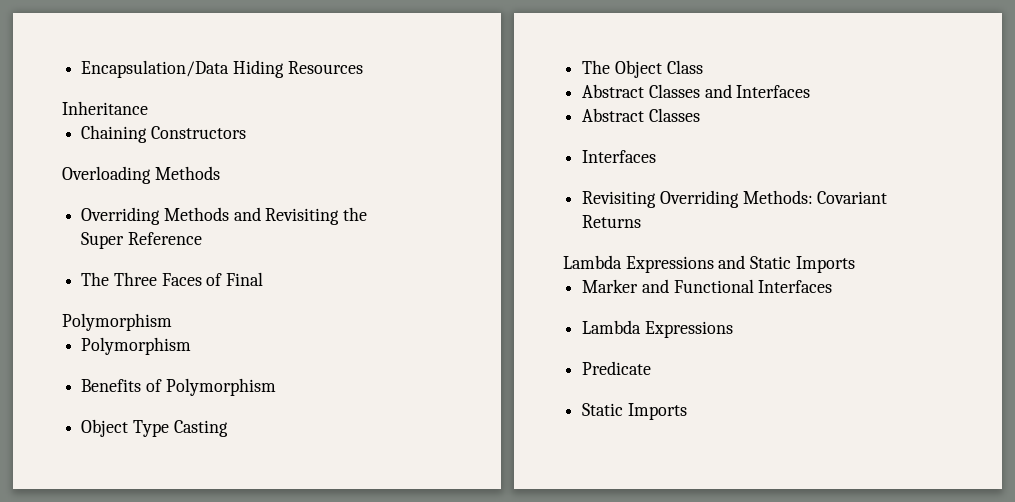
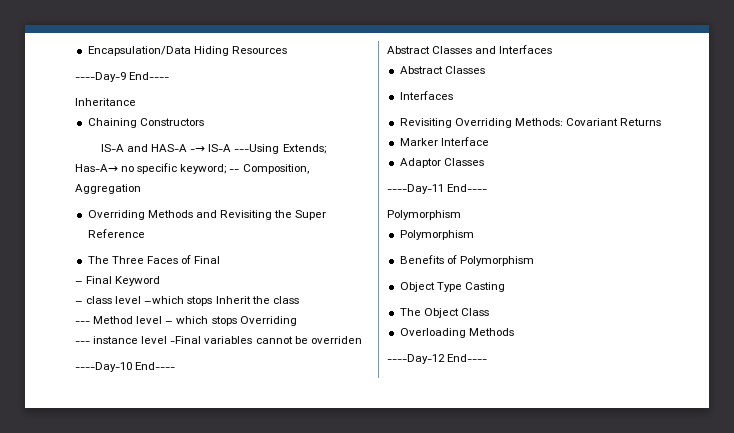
(363, 67) none -> [75,72,170,82] // ----Day-9 End----
[62,166,220,184] Overloading Methods -> [100,144,326,154] [75,163,309,174] [75,184,141,194] IS-A and HAS-A -→ IS-A ---Using Extends; Has-A→ no specific keyword; -- Composition, Aggregation
(264, 279) none -> [75,276,161,286] [75,296,299,306] [75,316,297,326] [75,336,362,344] [75,362,176,372] [387,45,553,54] [399,66,485,74] [399,91,453,100] [399,118,662,128] [399,137,489,146] [399,158,484,168] [387,184,488,194] // – Final Keyword // – class level –which stops Inherit the class // --- Method level – which stops Overriding // --- instance level -Final variables cannot be overriden // ----Day-10 End---- // Abstract Classes and Interfaces // Abstract Classes // Interfaces // Revisiting Overriding Methods: Covariant Returns // Marker Interface // Adaptor Classes // ----Day-11 End----
[582,84,811,98] [582,108,700,122] [582,150,657,163] [582,190,888,208] [582,215,642,228] [563,255,855,273] [582,279,833,293] [582,320,733,338] [582,361,652,375] [582,403,687,420] Abstract Classes and Interfaces // Abstract Classes // Interfaces // Revisiting Overriding Methods: Covariant Returns // Lambda Expressions and Static Imports // Marker and Functional Interfaces // Lambda Expressions // Predicate // Static Imports -> [399,328,514,338] [387,354,488,364] Overloading Methods // ----Day-12 End----

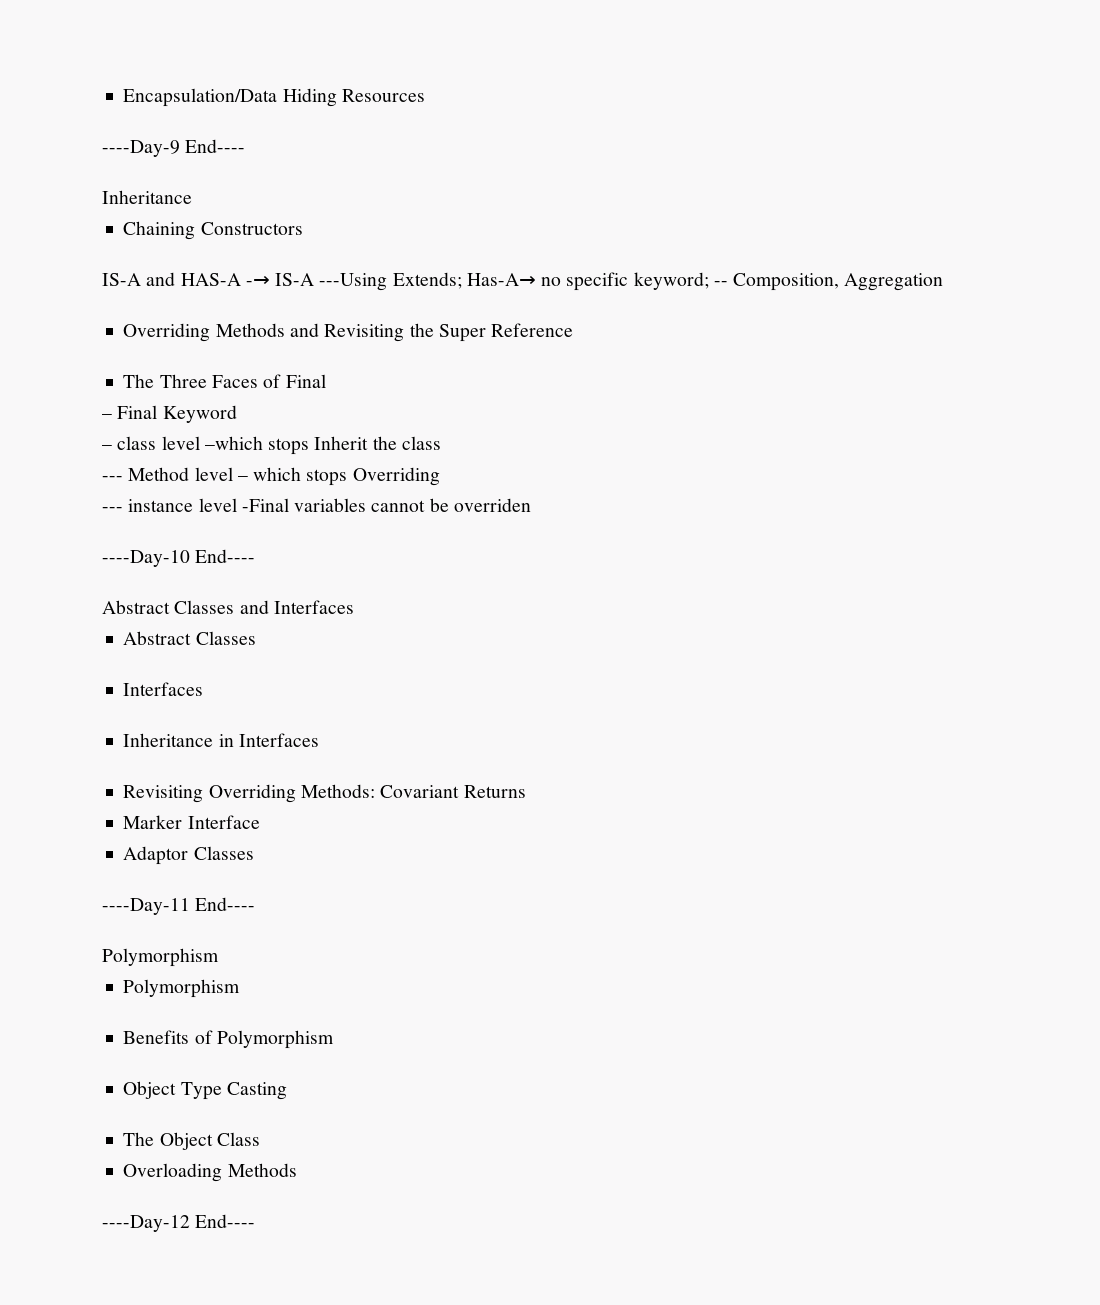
(453, 95) none -> [123,733,319,747] // Inheritance in Interfaces

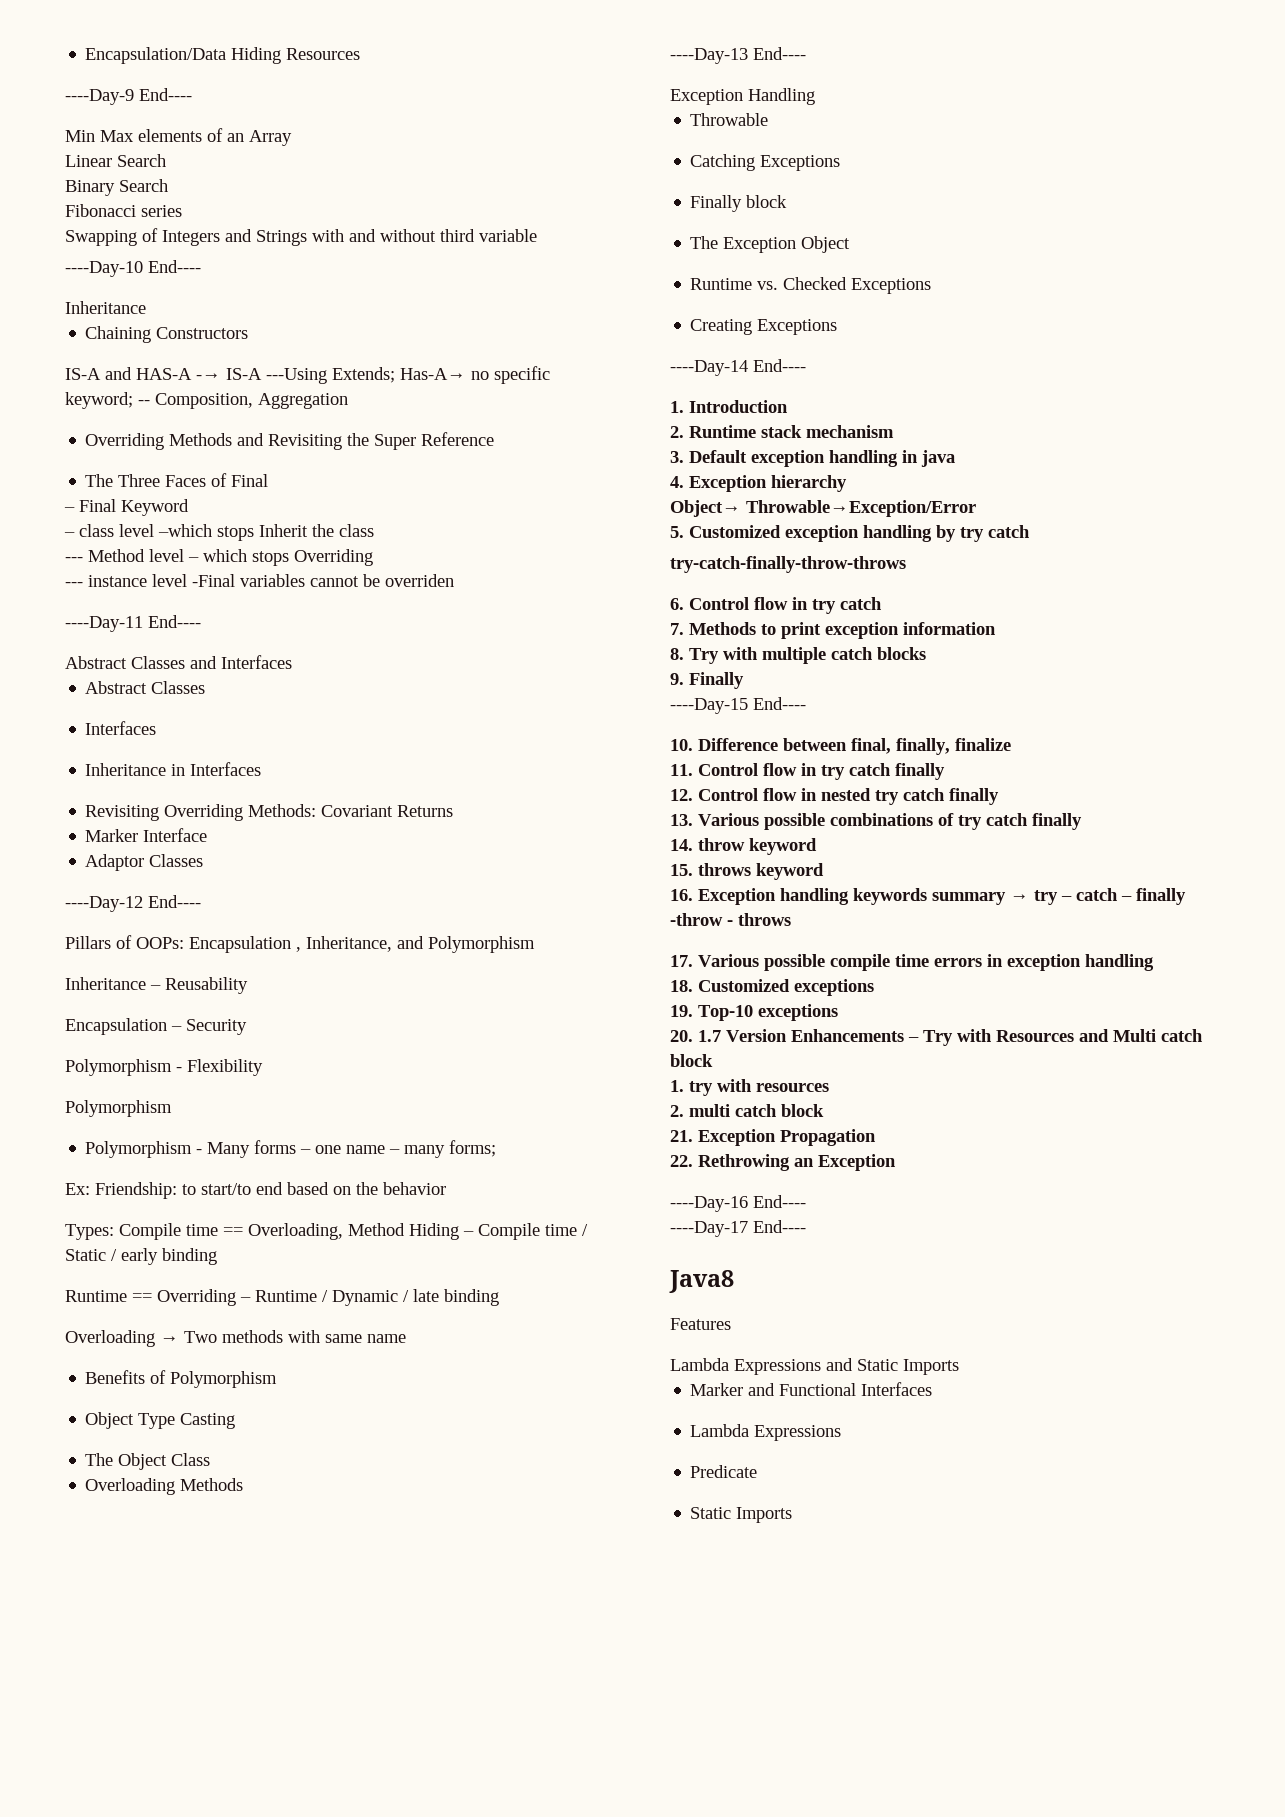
(246, 146) none -> [65,128,292,146] [65,154,166,167] [65,179,168,196] [65,204,182,217] [65,228,537,246] [65,260,201,277] // Min Max elements of an Array // Linear Search // Binary Search // Fibonacci series // Swapping of Integers and Strings with and without third variable // ----Day-10 End----
[102,550,190,567] ----Day-10 -> [65,616,143,632] ----Day-11
[102,897,256,915] [102,948,219,967] [123,979,241,998] ----Day-11 End---- // Polymorphism // Polymorphism -> [65,895,201,912] [65,935,535,953] [65,977,248,994] [65,1018,247,1035] [65,1059,263,1076] [65,1100,172,1117] [85,1140,497,1158] [65,1182,446,1199] [65,1223,588,1240] [65,1248,217,1265] [65,1289,499,1306] [65,1330,406,1347] ----Day-12 End---- // Pillars of OOPs: Encapsulation , Inheritance, and Polymorphism // Inheritance – Reusability // Encapsulation – Security // Polymorphism - Flexibility // Polymorphism // Polymorphism - Many forms – one name – many forms; // Ex: Friendship: to start/to end based on the behavior // Types: Compile time == Overloading, Method Hiding – Compile time / Static / early binding // Runtime == Overriding – Runtime / Dynamic / late binding // Overloading → Two methods with same name
[102,1214,256,1232] ----Day-12 End---- -> [670,47,806,64] [670,88,815,105] [690,113,769,126] [690,154,841,171] [690,195,788,212] [690,236,851,253] [690,277,932,294] [690,319,838,335] [670,359,806,376] [670,400,788,413] [670,425,894,438] [670,450,955,467] [670,475,847,492] [670,500,976,517] [670,525,1030,542] [670,556,906,573] [670,597,882,614] [670,622,996,639] [670,647,926,664] [670,672,744,689] [670,697,806,714] [670,738,1011,755] [670,763,945,780] [670,788,999,805] [670,813,1082,830] [670,838,817,855] [670,863,824,880] [670,888,1186,905] [670,913,791,926] [670,954,1154,971] [670,979,874,996] [670,1004,838,1021] [670,1029,1203,1046] [670,1054,713,1067] [670,1079,829,1096] [670,1104,824,1117] [670,1129,876,1146] [670,1154,896,1171] [670,1195,806,1212] [670,1220,806,1237] [669,1270,734,1293] [670,1318,731,1330] [670,1358,959,1375] [690,1382,933,1396] [690,1424,842,1441] [690,1465,758,1478] [690,1507,793,1523] ----Day-13 End---- // Exception Handling // Throwable // Catching Exceptions // Finally block // The Exception Object // Runtime vs. Checked Exceptions // Creating Exceptions // ----Day-14 End---- // 1. Introduction // 2. Runtime stack mechanism // 3. Default exception handling in java // 4. Exception hierarchy // Object→ Throwable→Exception/Error // 5. Customized exception handling by try catch // try-catch-finally-throw-throws // 6. Control flow in try catch // 7. Methods to print exception information // 8. Try with multiple catch blocks // 9. Finally // ----Day-15 End---- // 10. Difference between final, finally, finalize // 11. Control flow in try catch finally // 12. Control flow in nested try catch finally // 13. Various possible combinations of try catch finally // 14. throw keyword // 15. throws keyword // 16. Exception handling keywords summary → try – catch – finally -throw - throws // 17. Various possible compile time errors in exception handling // 18. Customized exceptions // 19. Top-10 exceptions // 20. 1.7 Version Enhancements – Try with Resources and Multi catch block // 1. try with resources // 2. multi catch block // 21. Exception Propagation // 22. Rethrowing an Exception // ----Day-16 End---- // ----Day-17 End---- // Java8 // Features // Lambda Expressions and Static Imports // Marker and Functional Interfaces // Lambda Expressions // Predicate // Static Imports

